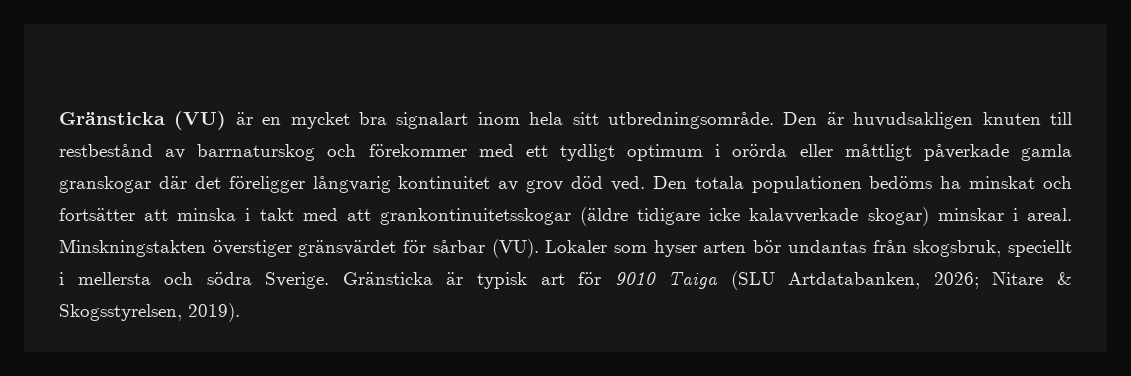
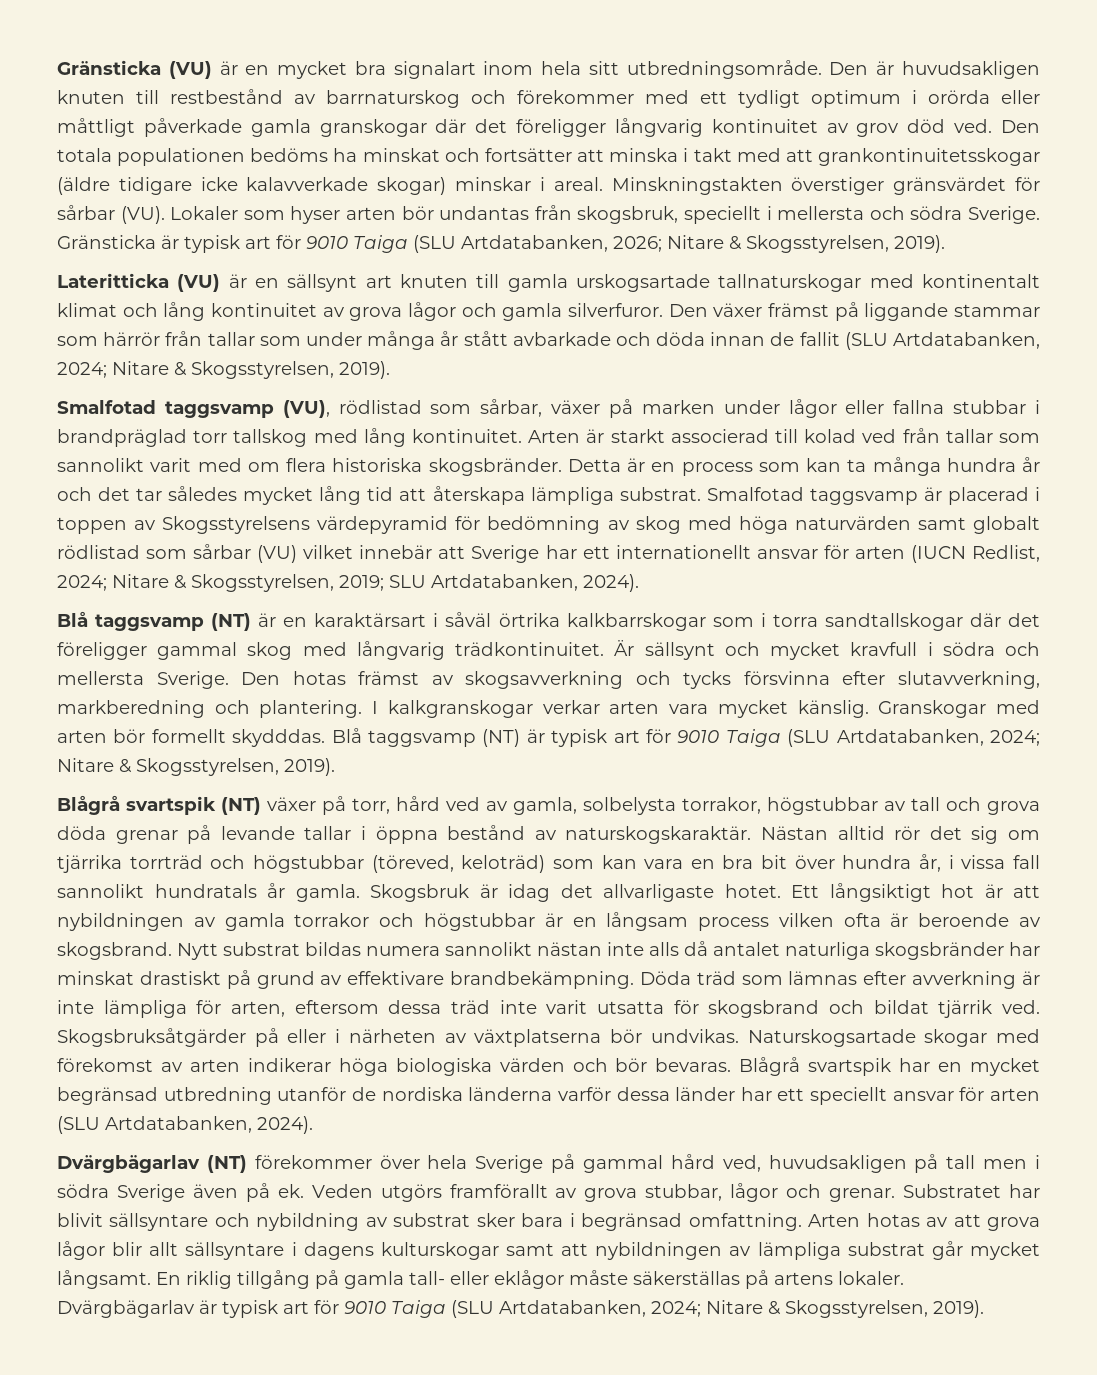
(240, 312) none -> [57,273,1040,292] [57,302,1040,321] [57,331,1040,350] [57,361,390,379] [57,399,1041,418] [57,428,1041,447] [57,457,1040,476] [57,486,1041,505] [57,516,1041,534] [57,544,1041,563] [57,574,639,592] [57,611,1041,631] [57,640,1041,660] [57,671,1040,689] [57,700,1041,718] [57,728,1040,747] [57,758,335,776] [57,795,1040,815] [57,825,1041,844] [57,854,1040,873] [57,883,1040,902] [57,912,1041,931] [57,941,1040,960] [57,970,1040,989] [57,1000,1040,1018] [57,1028,1041,1047] [57,1057,1040,1076] [57,1087,1040,1105] [57,1116,313,1134] [57,1154,1041,1173] [57,1183,1040,1202] [57,1213,1040,1231] [57,1241,1040,1260] [57,1270,904,1289] [57,1300,984,1318] // Lateritticka (VU) är en sällsynt art knuten till gamla urskogsartade tallnaturskogar med kontinentalt klimat och lång kontinuitet av grova lågor och gamla silverfuror. Den växer främst på liggande stammar som härrör från tallar som under många år stått avbarkade och döda innan de fallit (SLU Artdatabanken, 2024; Nitare & Skogsstyrelsen, 2019). // Smalfotad taggsvamp (VU), rödlistad som sårbar, växer på marken under lågor eller fallna stubbar i brandpräglad torr tallskog med lång kontinuitet. Arten är starkt associerad till kolad ved från tallar som sannolikt varit med om flera historiska skogsbränder. Detta är en process som kan ta många hundra år och det tar således mycket lång tid att återskapa lämpliga substrat. Smalfotad taggsvamp är placerad i toppen av Skogsstyrelsens värdepyramid för bedömning av skog med höga naturvärden samt globalt rödlistad som sårbar (VU) vilket innebär att Sverige har ett internationellt ansvar för arten (IUCN Redlist, 2024; Nitare & Skogsstyrelsen, 2019; SLU Artdatabanken, 2024). // Blå taggsvamp (NT) är en karaktärsart i såväl örtrika kalkbarrskogar som i torra sandtallskogar där det föreligger gammal skog med långvarig trädkontinuitet. Är sällsynt och mycket kravfull i södra och mellersta Sverige. Den hotas främst av skogsavverkning och tycks försvinna efter slutavverkning, markberedning och plantering. I kalkgranskogar verkar arten vara mycket känslig. Granskogar med arten bör formellt skydddas. Blå taggsvamp (NT) är typisk art för 9010 Taiga (SLU Artdatabanken, 2024; Nitare & Skogsstyrelsen, 2019). // Blågrå svartspik (NT) växer på torr, hård ved av gamla, solbelysta torrakor, högstubbar av tall och grova döda grenar på levande tallar i öppna bestånd av naturskogskaraktär. Nästan alltid rör det sig om tjärrika torrträd och högstubbar (töreved, keloträd) som kan vara en bra bit över hundra år, i vissa fall sannolikt hundratals år gamla. Skogsbruk är idag det allvarligaste hotet. Ett långsiktigt hot är att nybildningen av gamla torrakor och högstubbar är en långsam process vilken ofta är beroende av skogsbrand. Nytt substrat bildas numera sannolikt nästan inte alls då antalet naturliga skogsbränder har minskat drastiskt på grund av effektivare brandbekämpning. Döda träd som lämnas efter avverkning är inte lämpliga för arten, eftersom dessa träd inte varit utsatta för skogsbrand och bildat tjärrik ved. Skogsbruksåtgärder på eller i närheten av växtplatserna bör undvikas. Naturskogsartade skogar med förekomst av arten indikerar höga biologiska värden och bör bevaras. Blågrå svartspik har en mycket begränsad utbredning utanför de nordiska länderna varför dessa länder har ett speciellt ansvar för arten (SLU Artdatabanken, 2024). // Dvärgbägarlav (NT) förekommer över hela Sverige på gammal hård ved, huvudsakligen på tall men i södra Sverige även på ek. Veden utgörs framförallt av grova stubbar, lågor och grenar. Substratet har blivit sällsyntare och nybildning av substrat sker bara i begränsad omfattning. Arten hotas av att grova lågor blir allt sällsyntare i dagens kulturskogar samt att nybildningen av lämpliga substrat går mycket långsamt. En riklig tillgång på gamla tall- eller eklågor måste säkerställas på artens lokaler. Dvärgbägarlav är typisk art för 9010 Taiga (SLU Artdatabanken, 2024; Nitare & Skogsstyrelsen, 2019).

